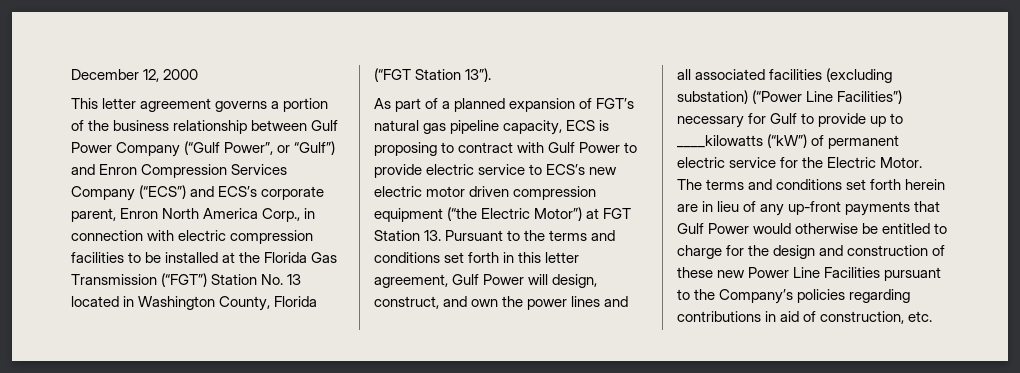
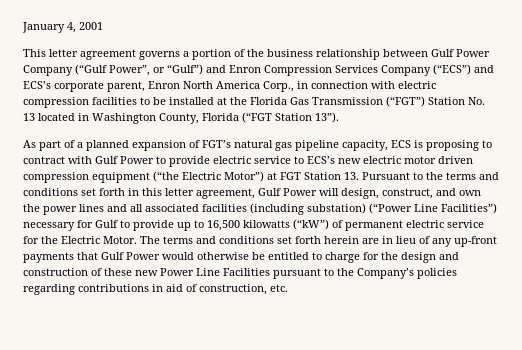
[71,69,199,82] December 12, 2000 -> [22,22,103,33] January 4, 2001
[826,68,893,83] (excluding -> [250,203,304,215] (including
[677,135,763,148] ____kilowatts -> [207,220,290,231] 16,500 kilowatts

